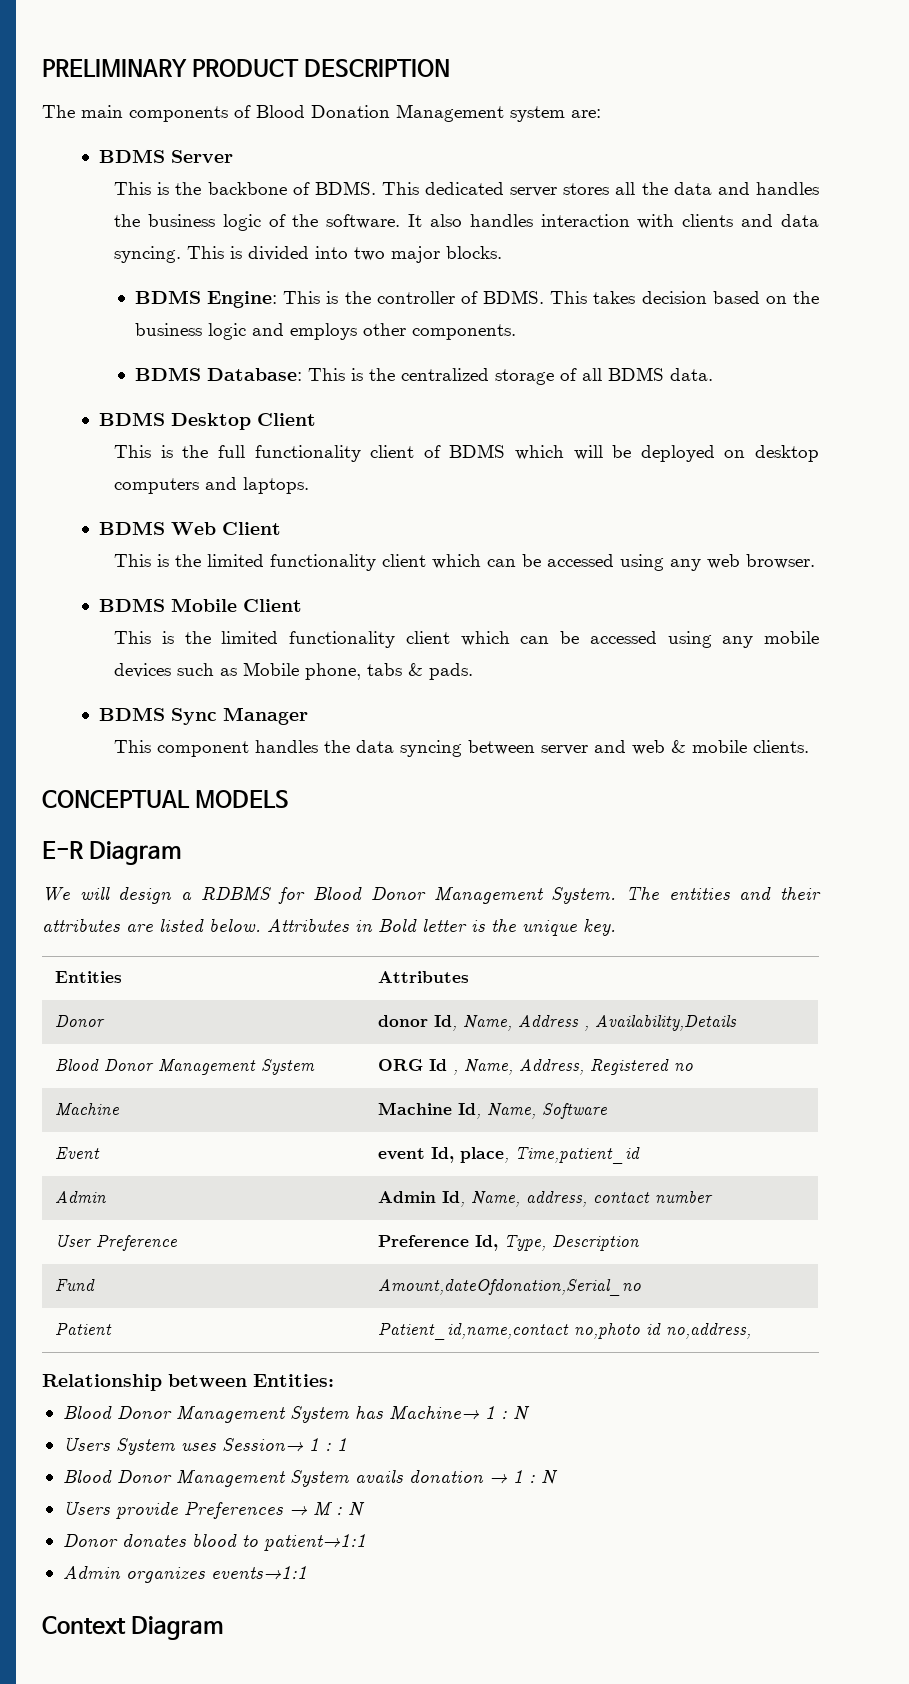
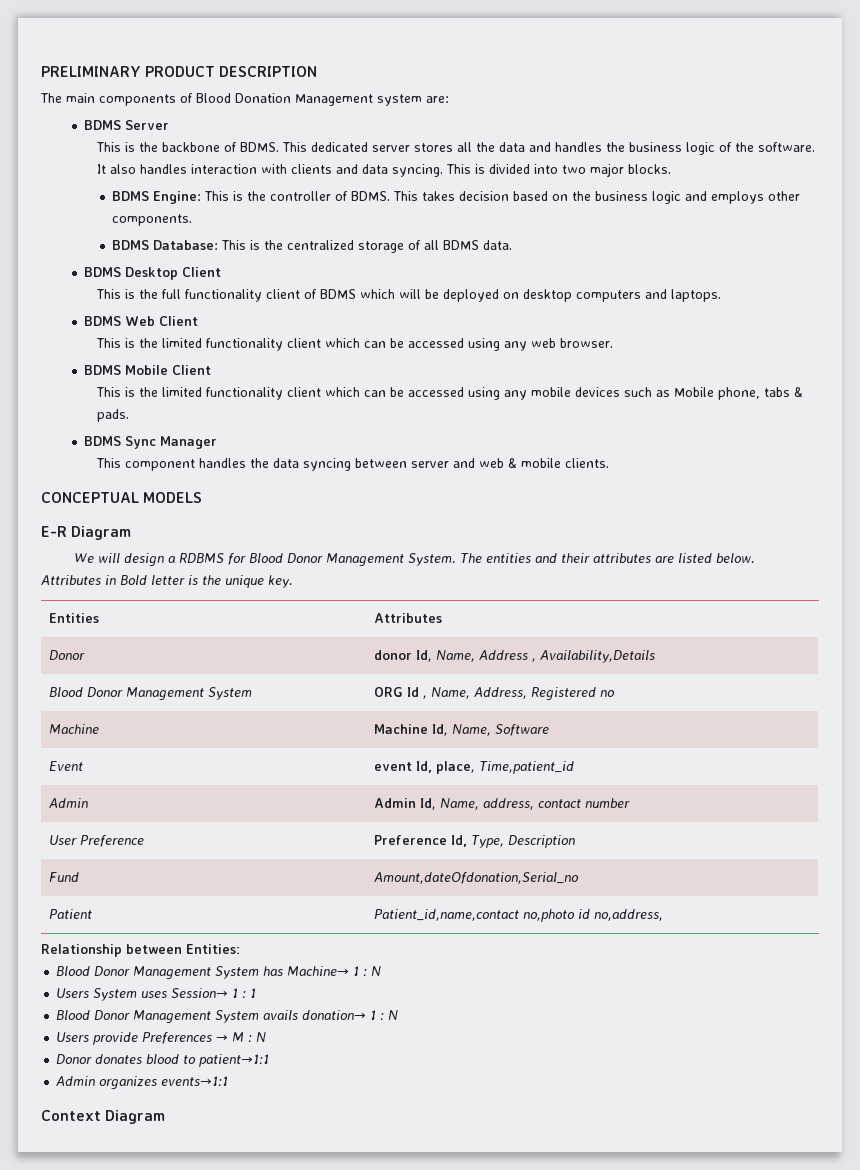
[408,1470,508,1484] donation → -> [302,1010,367,1020] donation→

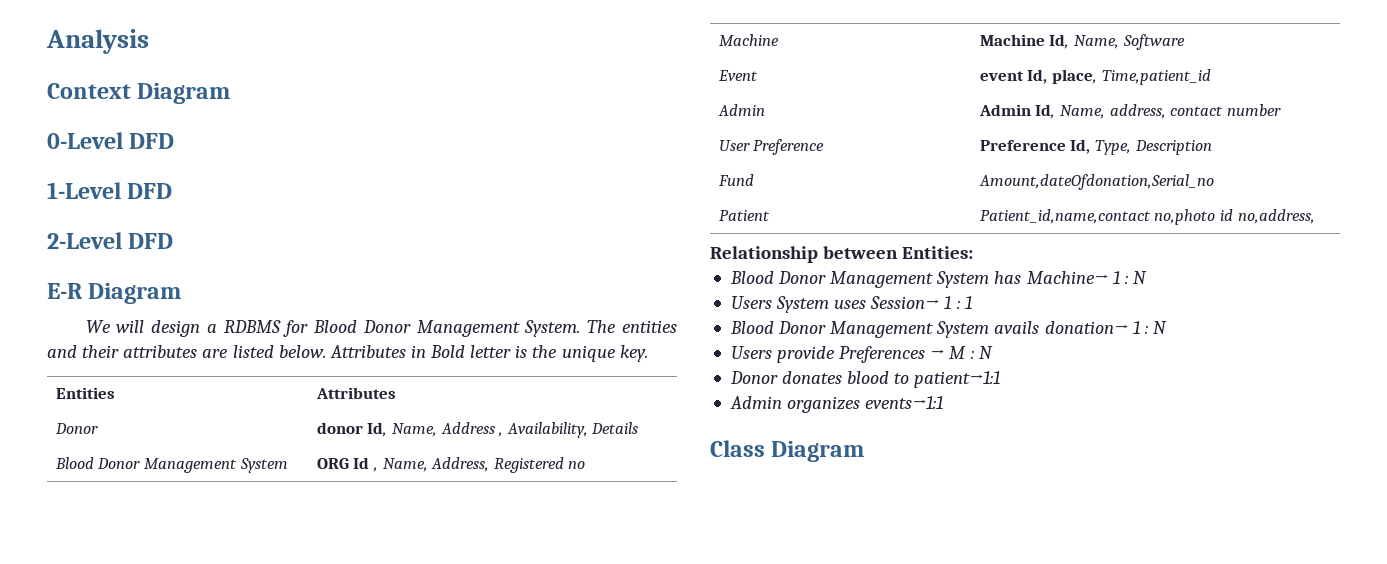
[41,66,318,77] [40,93,449,106] [84,120,170,130] [95,142,815,155] [96,163,671,177] [112,191,801,204] [112,214,193,226] [112,240,513,253] [84,267,222,280] [95,289,721,302] [84,316,199,326] [95,338,613,351] [84,365,212,375] [95,387,803,400] [96,409,129,422] [84,436,218,449] [95,458,609,471] [41,492,203,503] PRELIMINARY PRODUCT DESCRIPTION // The main components of Blood Donation Management system are: // BDMS Server // This is the backbone of BDMS. This dedicated server stores all the data and handles the business logic of the software. It also handles interaction with clients and data syncing. This is divided into two major blocks. // BDMS Engine: This is the controller of BDMS. This takes decision based on the business logic and employs other components. // BDMS Database: This is the centralized storage of all BDMS data. // BDMS Desktop Client // This is the full functionality client of BDMS which will be deployed on desktop computers and laptops. // BDMS Web Client // This is the limited functionality client which can be accessed using any web browser. // BDMS Mobile Client // This is the limited functionality client which can be accessed using any mobile devices such as Mobile phone, tabs & pads. // BDMS Sync Manager // This component handles the data syncing between server and web & mobile clients. // CONCEPTUAL MODELS -> [46,29,149,54] [47,83,231,104] [47,132,175,149] [47,182,173,199] [47,232,174,249] Analysis // Context Diagram // 0-Level DFD // 1-Level DFD // 2-Level DFD
[540,650,656,663] Availability,Details -> [506,422,639,438] Availability, Details
[41,1110,101,1121] Context -> [710,440,765,457] Class

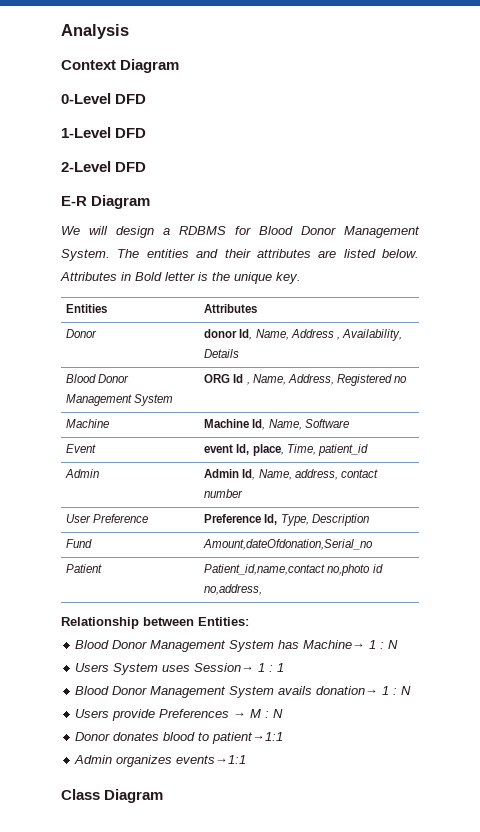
[1101,69,1211,85] Time,patient_id -> [286,444,368,456] Time, patient_id

